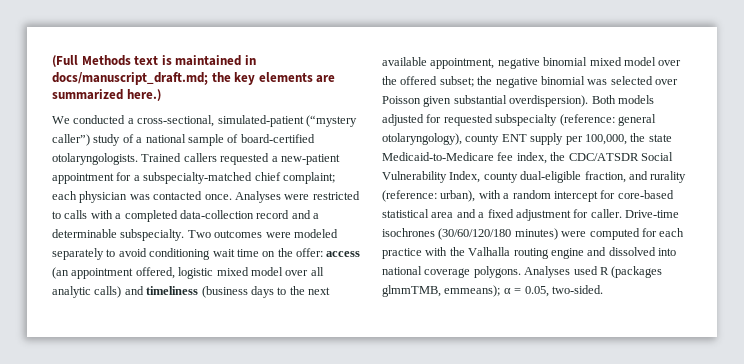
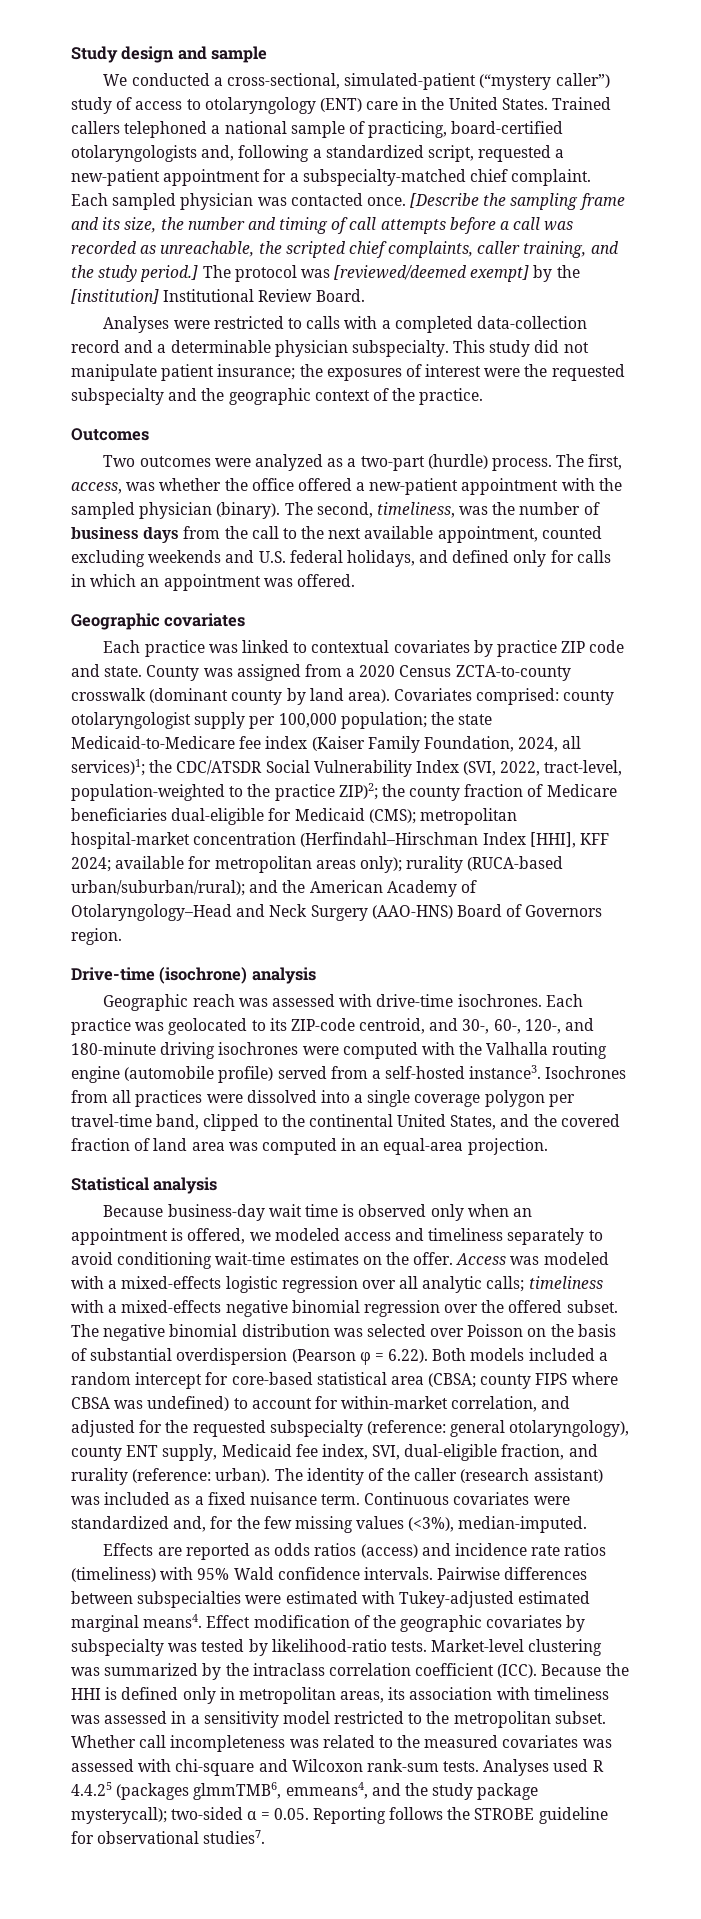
[52,55,256,67] [52,72,336,85] [52,89,161,101] (Full Methods text is maintained in docs/manuscript_draft.md; the key elements are summarized here.) -> [71,46,268,63] Study design and sample
[136,134,315,146] [52,153,217,165] a national sample of board-certified otolaryngologists. Trained callers -> [135,97,612,114] [71,121,564,138] [71,145,474,162] access to otolaryngology (ENT) care in the United States. Trained callers telephoned a national sample of practicing, board-certified otolaryngologists and, following a standardized script,
[282,172,335,184] [52,191,77,200] complaint; each -> [511,169,592,186] [71,193,177,210] complaint. Each sampled
(232, 197) none -> [410,193,625,210] [71,217,574,234] [71,241,619,258] [71,265,580,282] [71,289,365,304] [Describe the sampling frame and its size, the number and timing of call attempts before a call was recorded as unreachable, the scripted chief complaints, caller training, and the study period.] The protocol was [reviewed/deemed exempt] by the [institution] Institutional Review Board. //
[120,229,338,241] [52,248,361,260] [52,267,324,279] [52,286,274,298] subspecialty. Two outcomes were modeled separately to avoid conditioning wait time on the offer: access (an appointment offered, logistic mixed model over all analytic calls) and timeliness (business days -> [274,340,589,357] [71,364,625,381] [71,388,484,405] [71,428,149,441] [103,454,623,471] [71,478,622,495] [71,502,600,519] [71,526,279,543] physician subspecialty. This study did not manipulate patient insurance; the exposures of interest were the requested subspecialty and the geographic context of the practice. // Outcomes // Two outcomes were analyzed as a two-part (hurdle) process. The first, access, was whether the office offered a new-patient appointment with the sampled physician (binary). The second, timeliness, was the number of business days from the call
[497,57,656,69] negative binomial mixed model -> [541,526,602,539] [71,550,611,567] [71,574,355,591] [71,613,246,630] [103,640,625,657] [71,664,571,681] [71,688,615,705] [71,712,493,729] [71,736,582,753] [71,759,623,777] [71,783,617,801] [71,808,517,825] [71,832,609,849] [71,856,564,873] [71,880,477,897] [71,904,603,921] [71,928,122,945] [71,967,316,984] [103,994,583,1011] [71,1018,595,1035] [71,1042,608,1059] [71,1065,627,1083] [71,1090,575,1107] [71,1114,620,1131] [71,1138,548,1155] [71,1177,218,1194] [103,1204,532,1221] [71,1228,603,1245] [71,1252,609,1269] [71,1276,603,1293] [71,1300,440,1317] counted excluding weekends and U.S. federal holidays, and defined only for calls in which an appointment was offered. // Geographic covariates // Each practice was linked to contextual covariates by practice ZIP code and state. County was assigned from a 2020 Census ZCTA-to-county crosswalk (dominant county by land area). Covariates comprised: county otolaryngologist supply per 100,000 population; the state Medicaid-to-Medicare fee index (Kaiser Family Foundation, 2024, all services)1; the CDC/ATSDR Social Vulnerability Index (SVI, 2022, tract-level, population-weighted to the practice ZIP)2; the county fraction of Medicare beneficiaries dual-eligible for Medicaid (CMS); metropolitan hospital-market concentration (Herfindahl–Hirschman Index [HHI], KFF 2024; available for metropolitan areas only); rurality (RUCA-based urban/suburban/rural); and the American Academy of Otolaryngology–Head and Neck Surgery (AAO-HNS) Board of Governors region. // Drive-time (isochrone) analysis // Geographic reach was assessed with drive-time isochrones. Each practice was geolocated to its ZIP-code centroid, and 30-, 60-, 120-, and 180-minute driving isochrones were computed with the Valhalla routing engine (automobile profile) served from a self-hosted instance3. Isochrones from all practices were dissolved into a single coverage polygon per travel-time band, clipped to the continental United States, and the covered fraction of land area was computed in an equal-area projection. // Statistical analysis // Because business-day wait time is observed only when an appointment is offered, we modeled access and timeliness separately to avoid conditioning wait-time estimates on the offer. Access was modeled with a mixed-effects logistic regression over all analytic calls; timeliness with a mixed-effects negative binomial regression
[439,76,585,88] subset; the negative binomial -> [566,1300,618,1313] [71,1324,330,1341] subset. The negative binomial distribution
[423,95,654,107] given substantial overdispersion). Both models -> [527,1324,616,1337] [71,1348,608,1365] [71,1372,618,1389] [71,1396,571,1412] on the basis of substantial overdispersion (Pearson φ = 6.22). Both models included a random intercept for core-based statistical area (CBSA; county FIPS where CBSA was undefined) to account for within-market correlation, and
(442, 118) none -> [165,1420,189,1433] the
[530,133,672,145] [382,152,673,164] [382,171,518,183] supply per 100,000, the state Medicaid-to-Medicare fee index, the CDC/ATSDR Social Vulnerability Index, county -> [162,1444,401,1461] supply, Medicaid fee index, SVI,
[440,190,674,202] [382,209,679,221] [382,228,685,240] [382,247,676,259] [382,266,663,278] [382,285,603,297] urban), with a random intercept for core-based statistical area and a fixed adjustment for caller. Drive-time isochrones (30/60/120/180 minutes) were computed for each practice with the Valhalla routing engine and dissolved into national coverage polygons. Analyses used R (packages glmmTMB, emmeans); α = 0.05, two-sided. -> [215,1468,603,1485] [71,1492,570,1505] [71,1516,588,1533] [103,1543,607,1560] [71,1567,588,1582] [71,1591,591,1608] [71,1614,586,1632] [71,1639,603,1656] [71,1663,629,1680] [71,1687,609,1704] [71,1711,606,1728] [71,1735,612,1752] [71,1759,604,1776] [71,1782,539,1800] [71,1807,608,1824] [71,1830,266,1844] urban). The identity of the caller (research assistant) was included as a fixed nuisance term. Continuous covariates were standardized and, for the few missing values (<3%), median-imputed. // Effects are reported as odds ratios (access) and incidence rate ratios (timeliness) with 95% Wald confidence intervals. Pairwise differences between subspecialties were estimated with Tukey-adjusted estimated marginal means4. Effect modification of the geographic covariates by subspecialty was tested by likelihood-ratio tests. Market-level clustering was summarized by the intraclass correlation coefficient (ICC). Because the HHI is defined only in metropolitan areas, its association with timeliness was assessed in a sensitivity model restricted to the metropolitan subset. Whether call incompleteness was related to the measured covariates was assessed with chi-square and Wilcoxon rank-sum tests. Analyses used R 4.4.25 (packages glmmTMB6, emmeans4, and the study package mysterycall); two-sided α = 0.05. Reporting follows the STROBE guideline for observational studies7.

